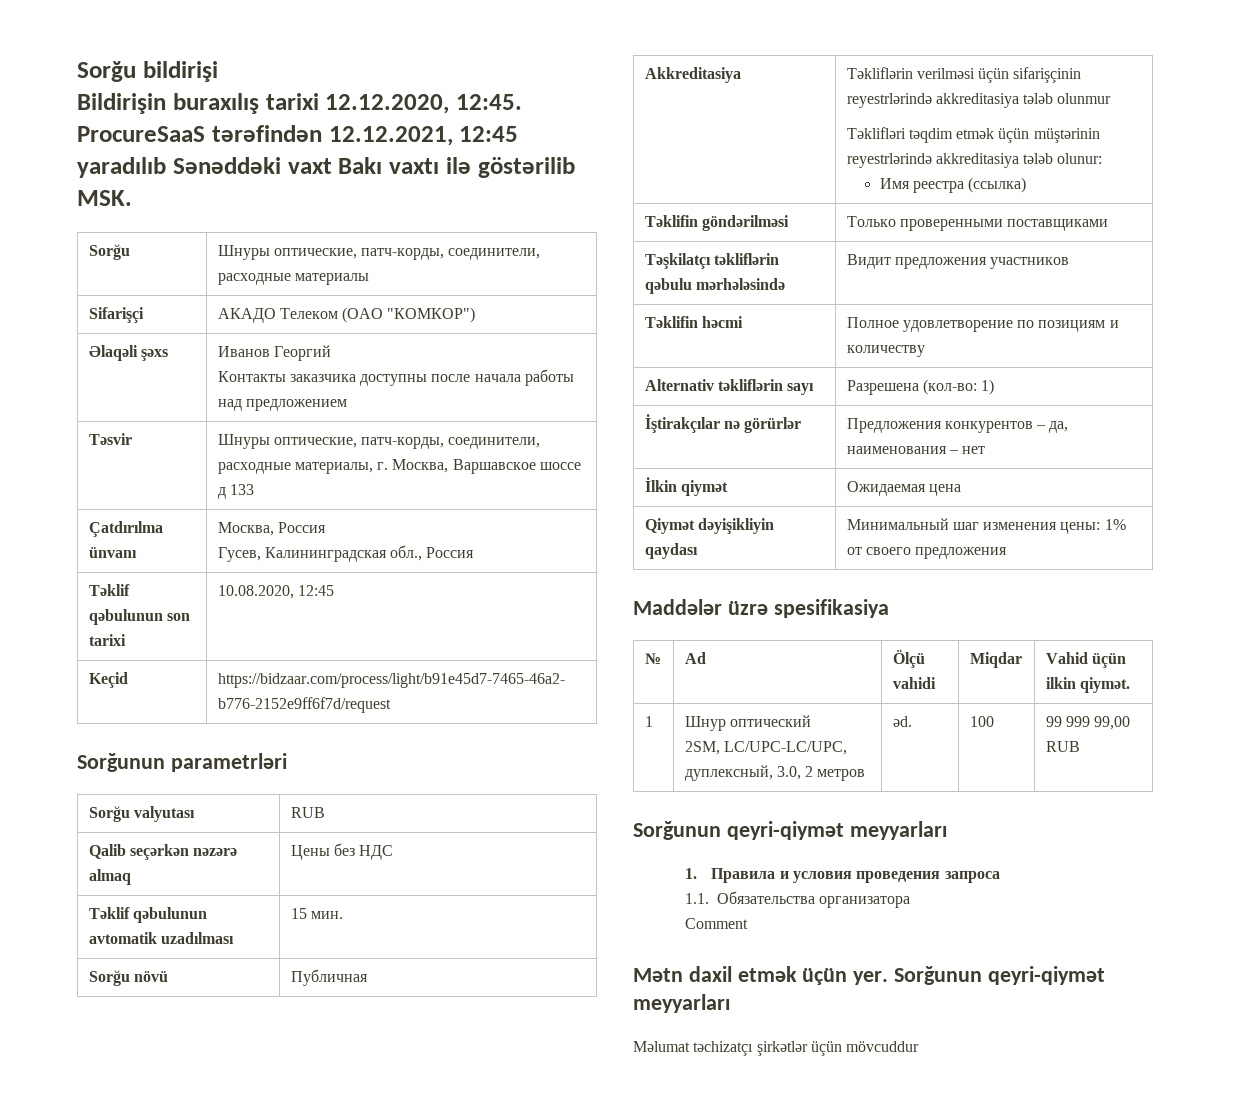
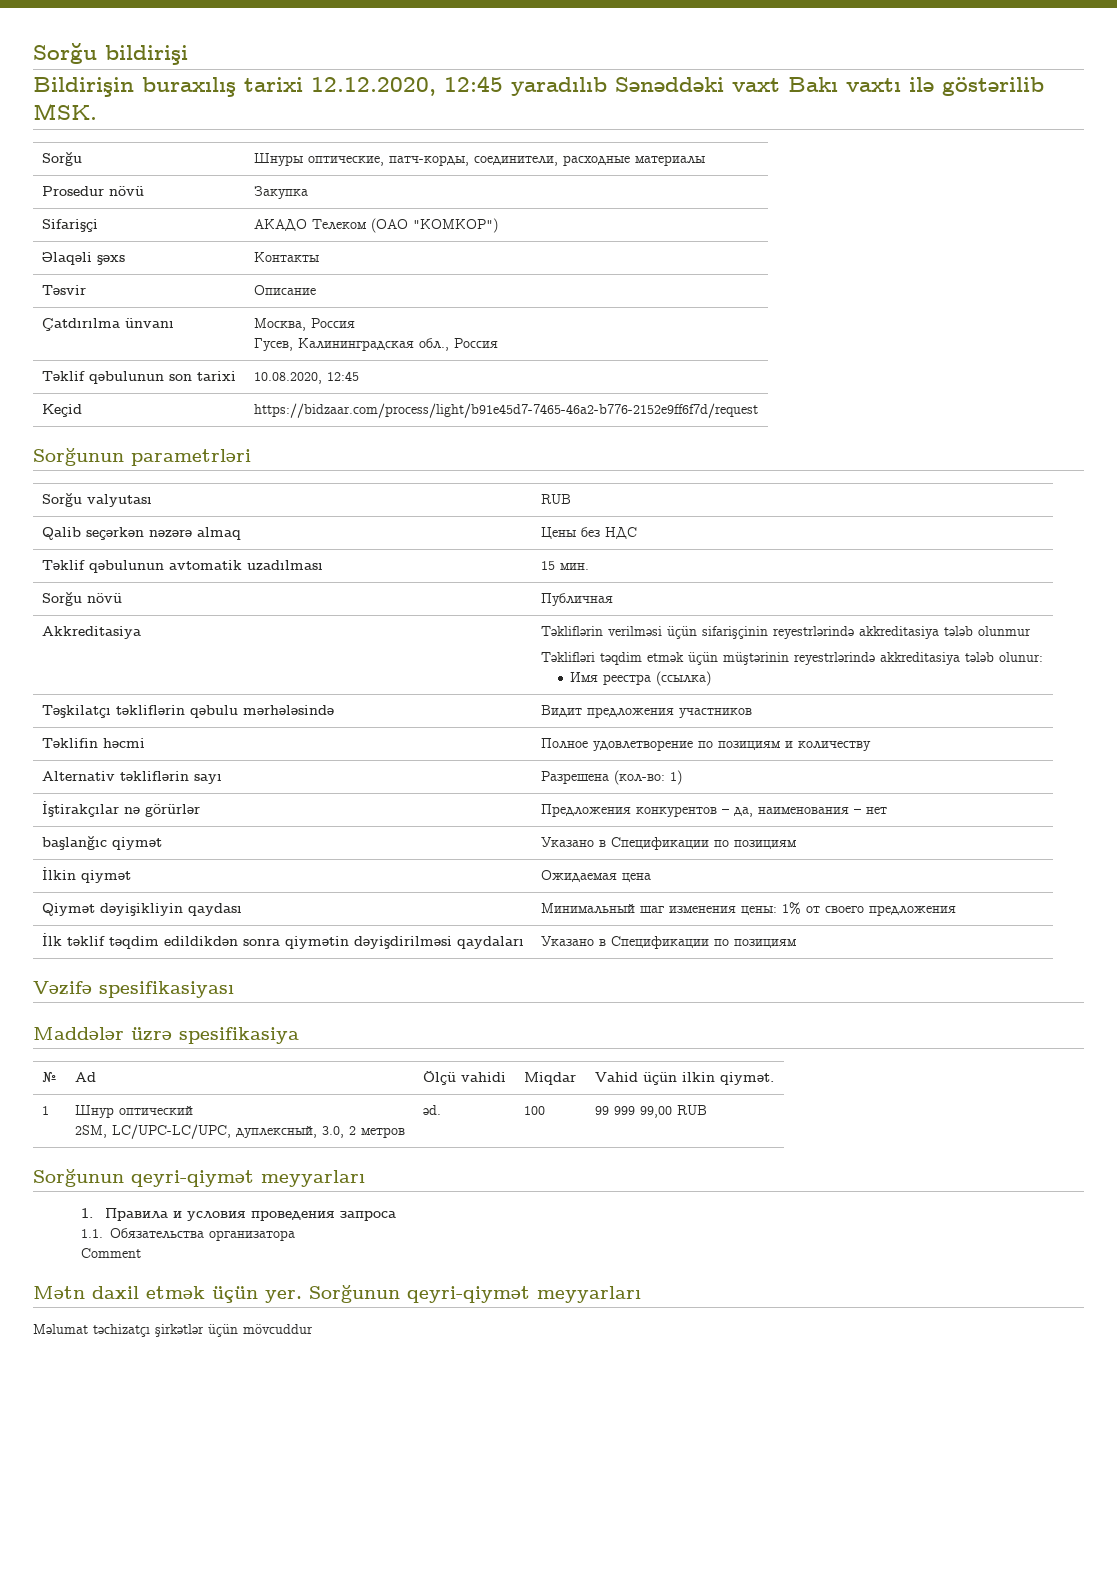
[456,94,522,110] [77,125,453,146] 12:45. ProcureSaaS tərəfindən 12.12.2021, -> (436, 86) none
(369, 279) none -> [41,186,144,196] [253,186,308,199] // Prosedur növü | Закупка
[217,345,331,361] Иванов Георгий // -> (125, 260) none
[289,369,575,386] [217,399,347,411] [88,433,132,445] [217,434,541,449] [217,459,582,474] [217,484,254,499] заказчика доступны после начала работы над предложением // Təsvir | Шнуры оптические, патч-корды, соединители, расходные материалы, г. Москва, Варшавское шоссе д 133 -> [41,285,86,295] [253,285,316,295] // Təsvir | Описание
[644,215,789,231] [846,216,1109,231] // Təklifin göndərilməsi | Только проверенными поставщиками -> (712, 678) none
(986, 450) none -> [41,836,162,850] [540,837,796,850] // başlanğıc qiymət | Указано в Cпецификации по позициям
(1008, 553) none -> [41,933,524,949] [540,936,796,949] [33,981,234,998] // İlk təklif təqdim edildikdən sonra qiymətin dəyişdirilməsi qaydaları | Указано в Cпецификации по позициям // Vəzifə spesifikasiyası

